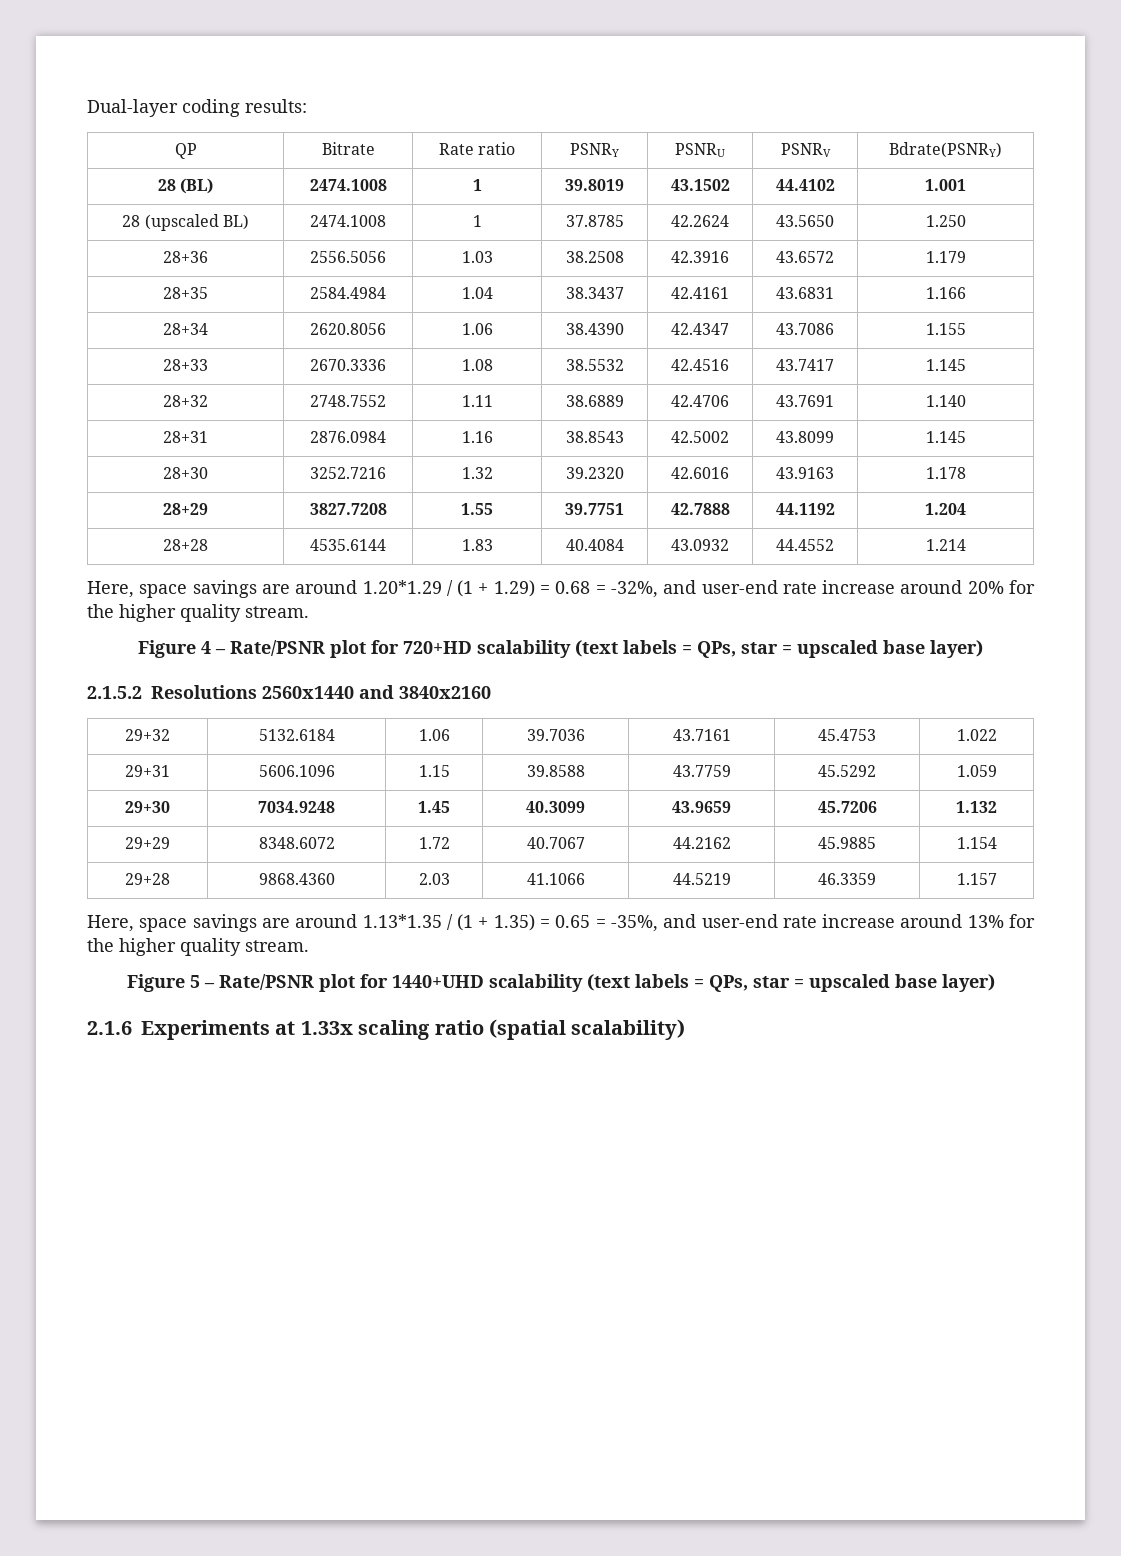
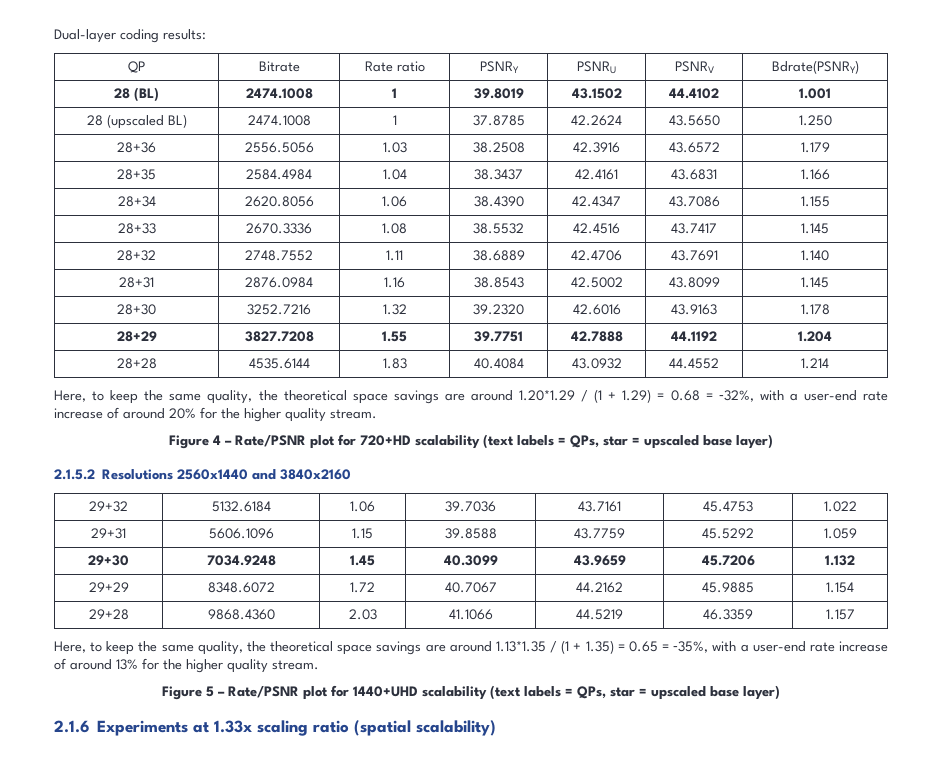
(134, 589) none -> [92,390,347,404] to keep the same quality, the theoretical
[663,580,896,594] and user-end rate increase -> [759,390,889,401] [54,407,119,419] with a user-end rate increase of
(134, 923) none -> [90,641,334,655] to keep the same quality, the theoretical
[663,914,896,928] and user-end rate increase -> [712,641,888,652] [54,658,66,670] with a user-end rate increase of

